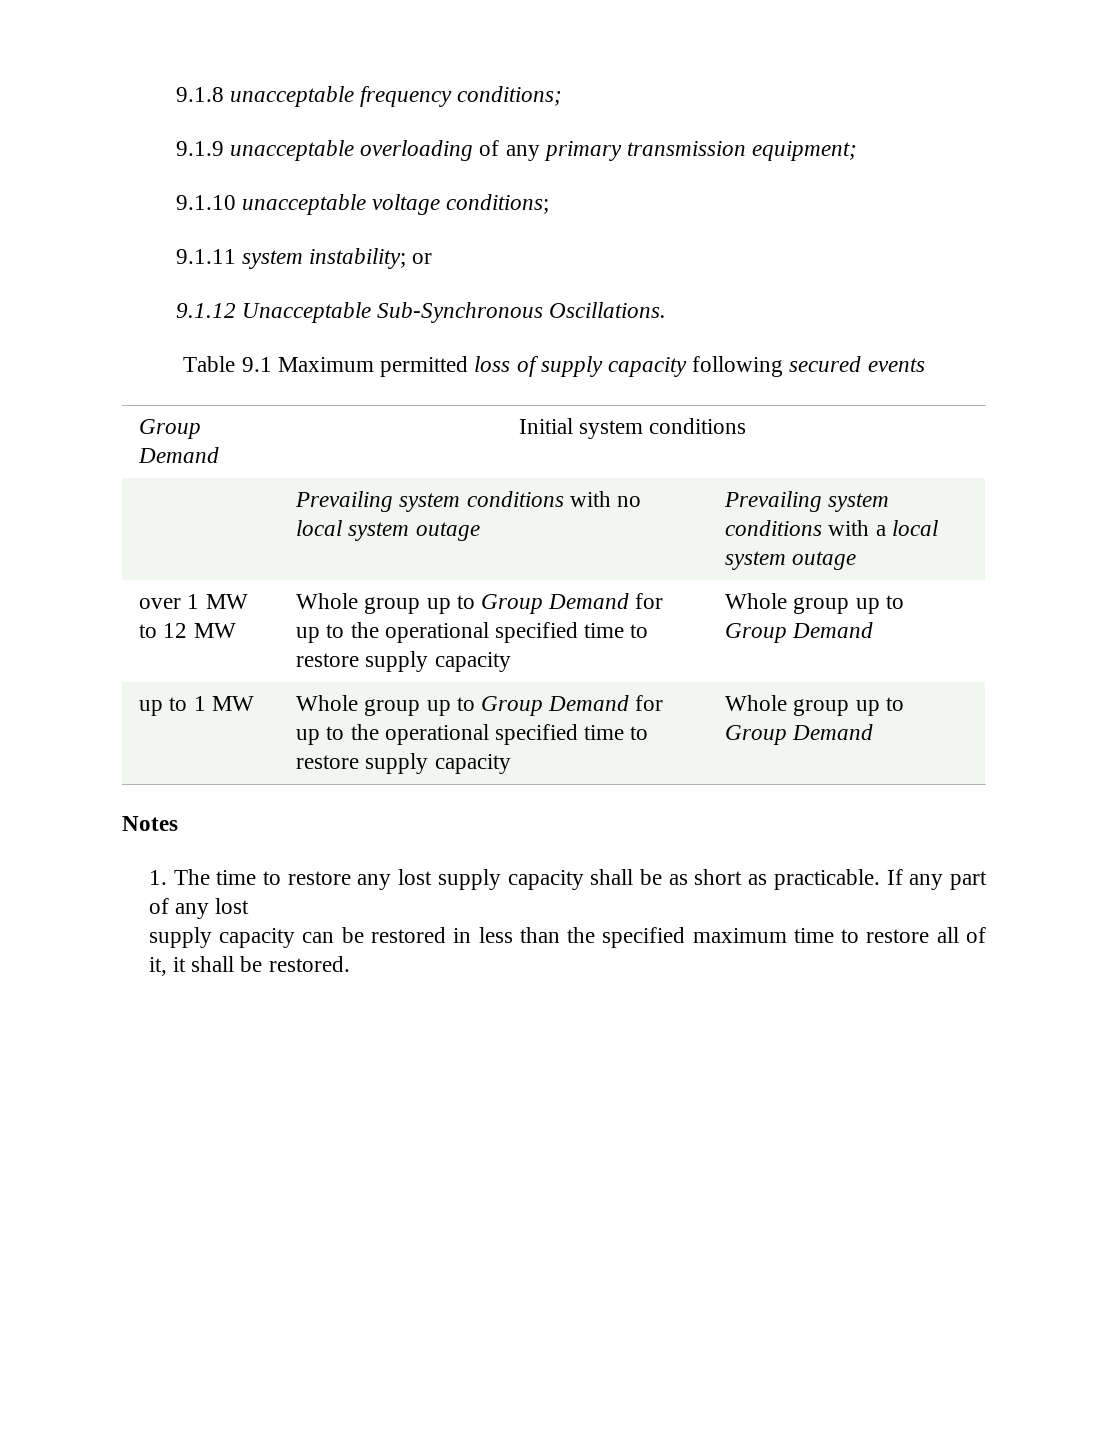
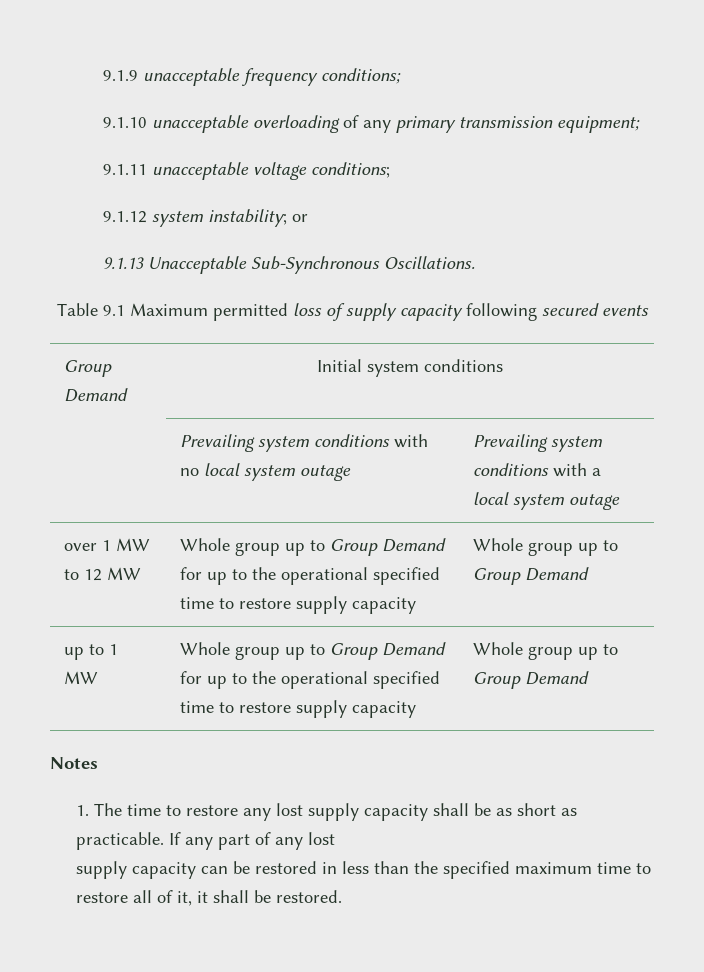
[175,87,224,102] 9.1.8 -> [102,70,138,81] 9.1.9
[175,141,224,156] 9.1.9 -> [102,117,147,128] 9.1.10
[175,195,236,210] 9.1.10 -> [102,164,147,175] 9.1.11
[175,249,236,264] 9.1.11 -> [102,211,147,223] 9.1.12
[175,303,236,318] 9.1.12 -> [102,257,144,269] 9.1.13

